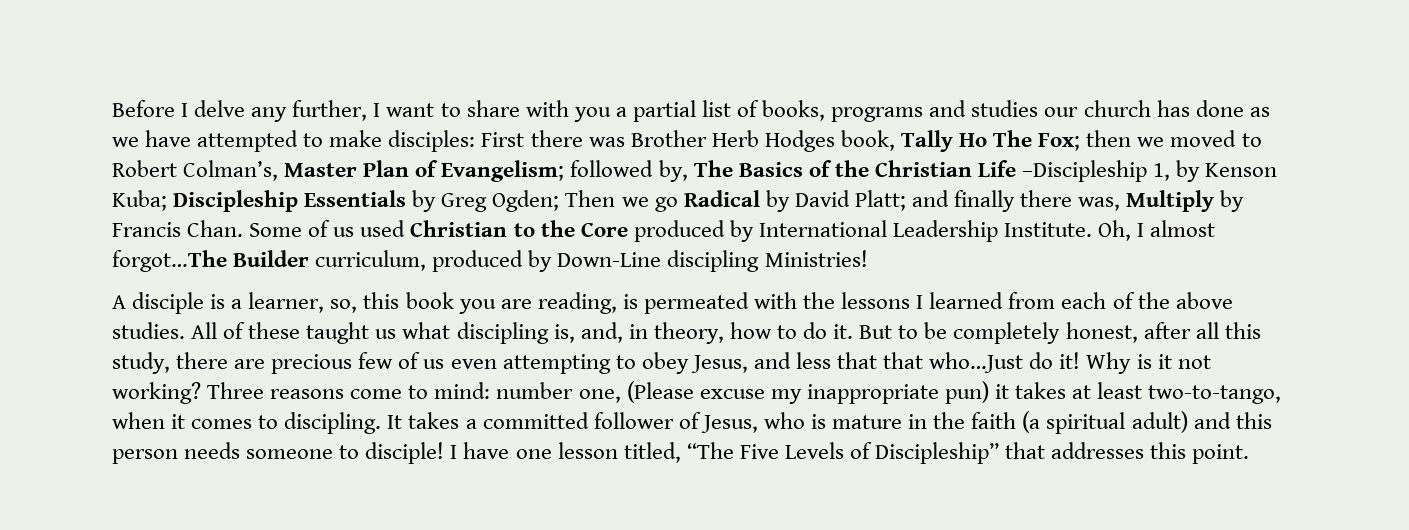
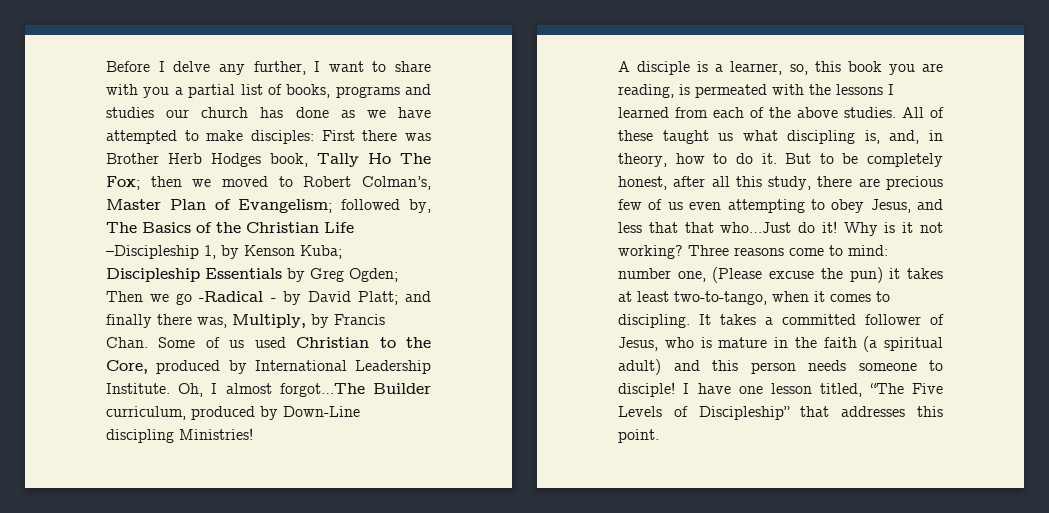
[683,190,760,207] Radical -> [199,291,276,302] -Radical -
[1126,190,1215,212] Multiply -> [232,314,306,328] Multiply,
[580,222,628,237] Core -> [106,360,148,374] Core,
[770,384,939,404] my inappropriate -> [820,268,843,279] the

